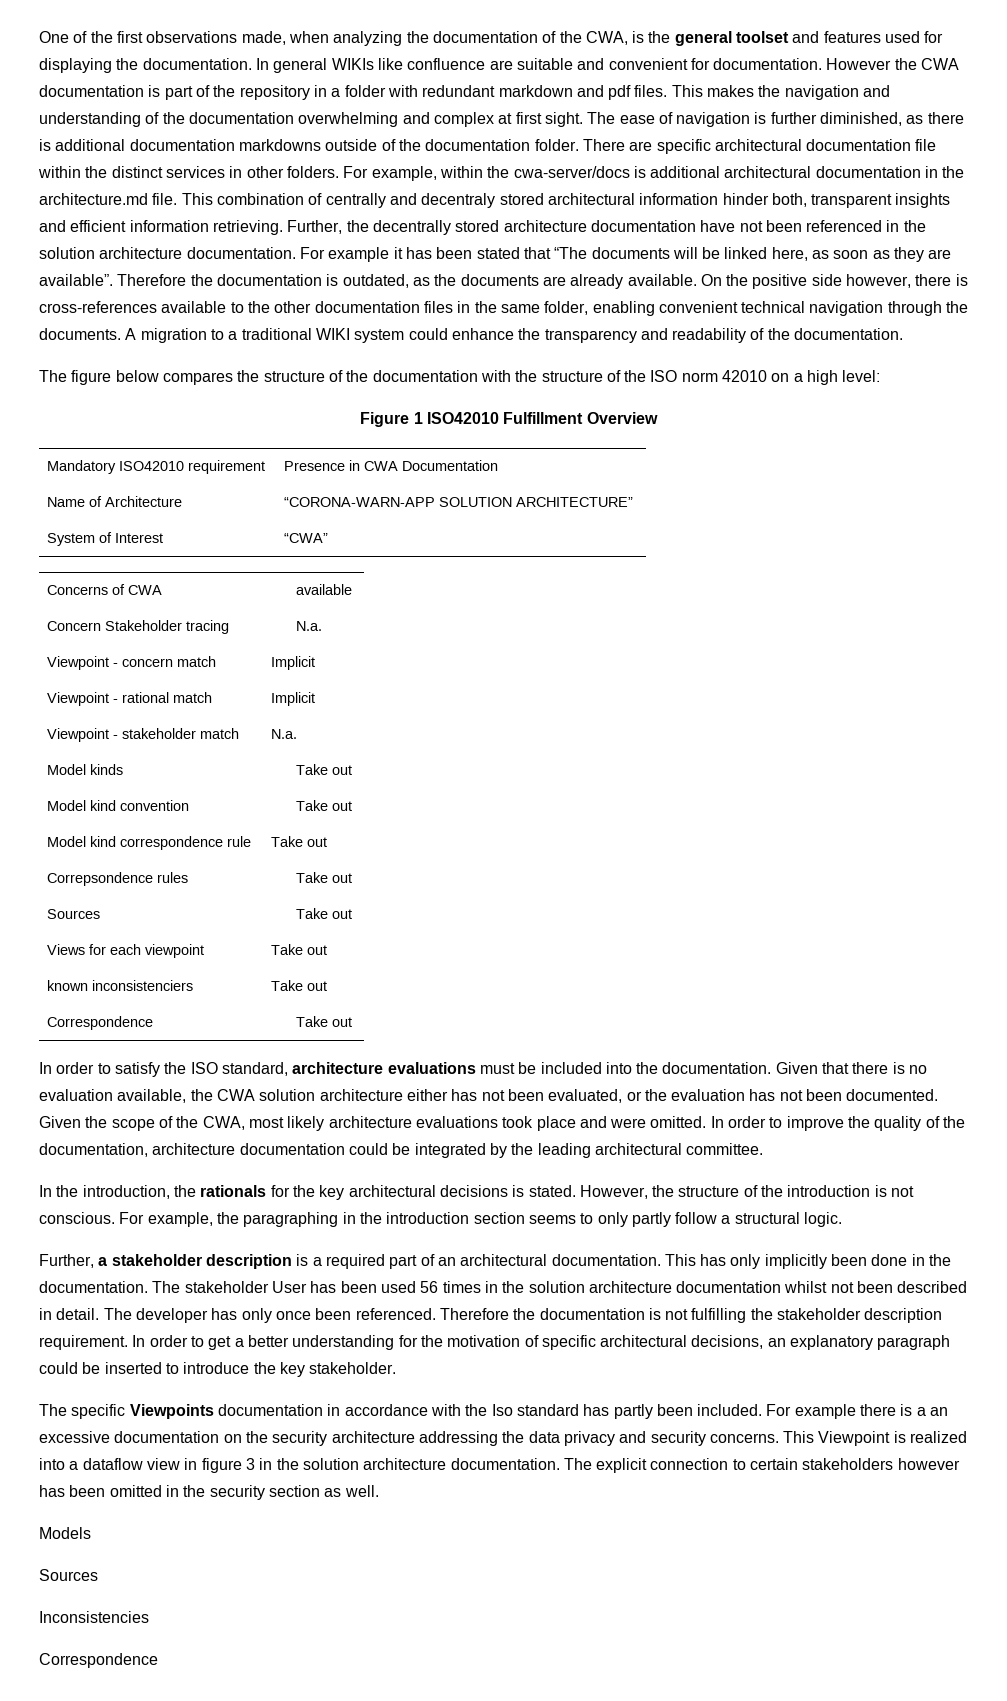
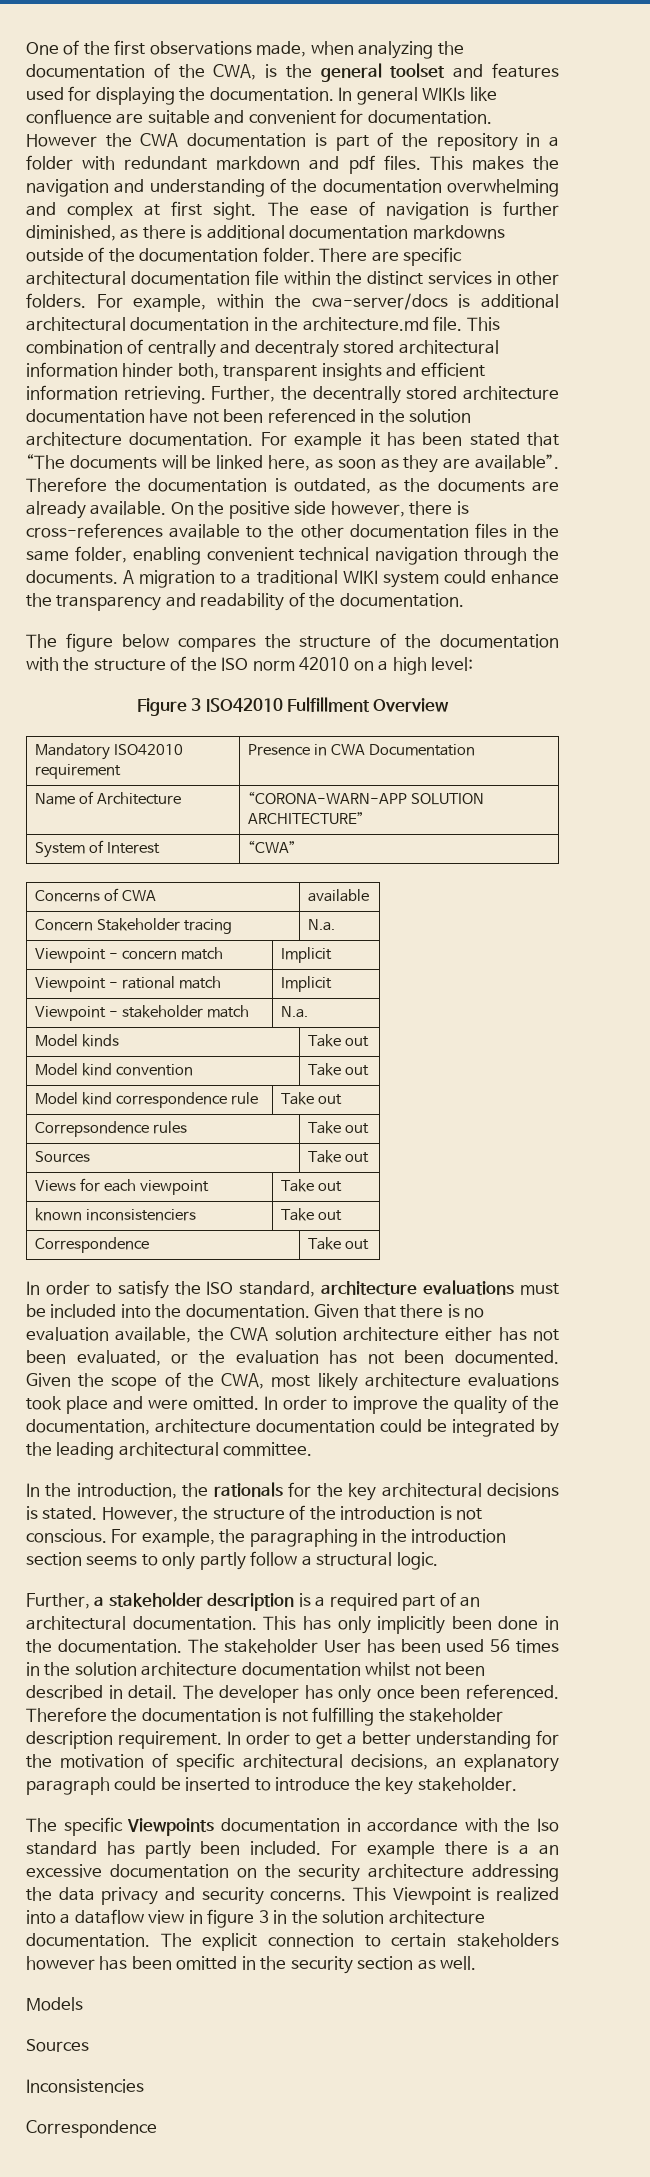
[413,412,423,424] 1 -> [191,698,202,711] 3

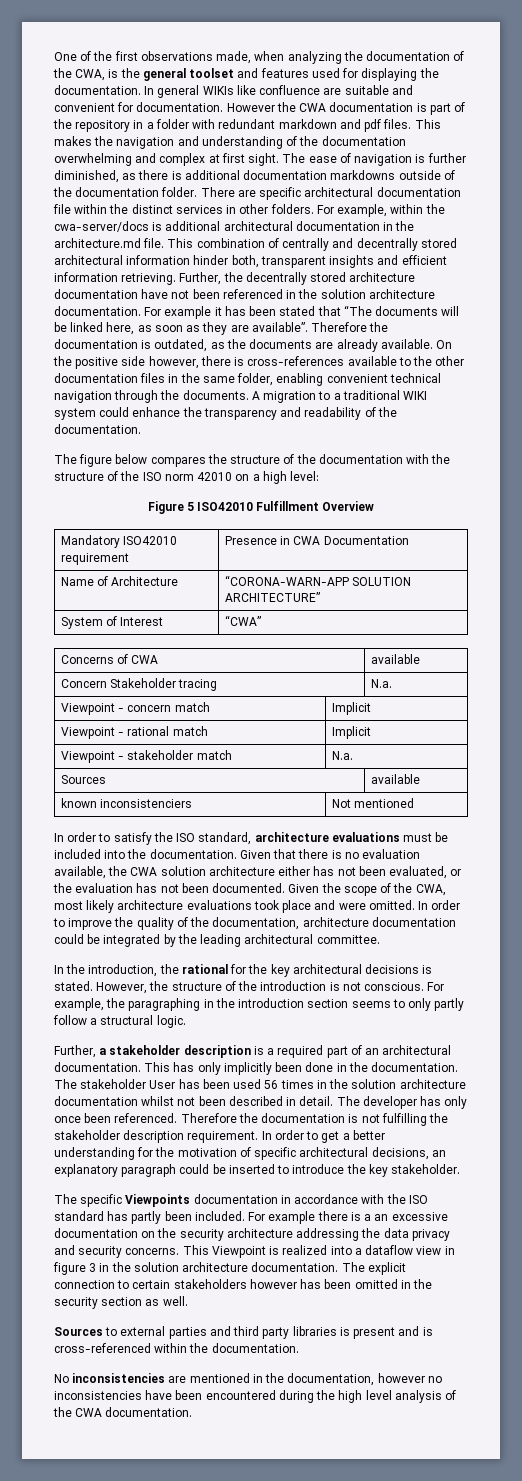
[254,340,339,358] decentraly -> [356,238,418,251] decentrally
[191,698,202,711] 3 -> [186,502,194,511] 5
[35,1034,120,1047] [308,1034,370,1047] [35,1063,194,1076] [308,1063,370,1076] [35,1092,259,1108] [281,1092,343,1105] [35,1121,188,1137] [308,1121,370,1134] [35,1151,91,1163] [308,1150,370,1163] [35,1178,210,1195] [281,1179,343,1192] [35,1208,197,1221] [281,1208,343,1221] [35,1237,150,1253] [308,1237,370,1250] Model kinds | Take out // Model kind convention | Take out // Model kind correspondence rule | Take out // Correpsondence rules | Take out // Sources | Take out // Views for each viewpoint | Take out // known inconsistenciers | Take out // Correspondence | Take out -> [60,775,106,784] [370,774,420,784] [60,798,193,808] [331,798,415,808] Sources | available // known inconsistenciers | Not mentioned
[213,1482,283,1497] rationals -> [181,964,228,974] rational
[537,1818,559,1832] Iso -> [408,1195,428,1204] ISO
[26,1997,83,2011] [26,2039,89,2052] [26,2079,144,2093] [26,2120,157,2138] Models // Sources // Inconsistencies // Correspondence -> [54,1326,433,1339] [54,1343,299,1353] [54,1373,442,1386] [54,1390,457,1403] [53,1407,193,1417] Sources to external parties and third party libraries is present and is cross-referenced within the documentation. // No inconsistencies are mentioned in the documentation, however no inconsistencies have been encountered during the high level analysis of the CWA documentation.

